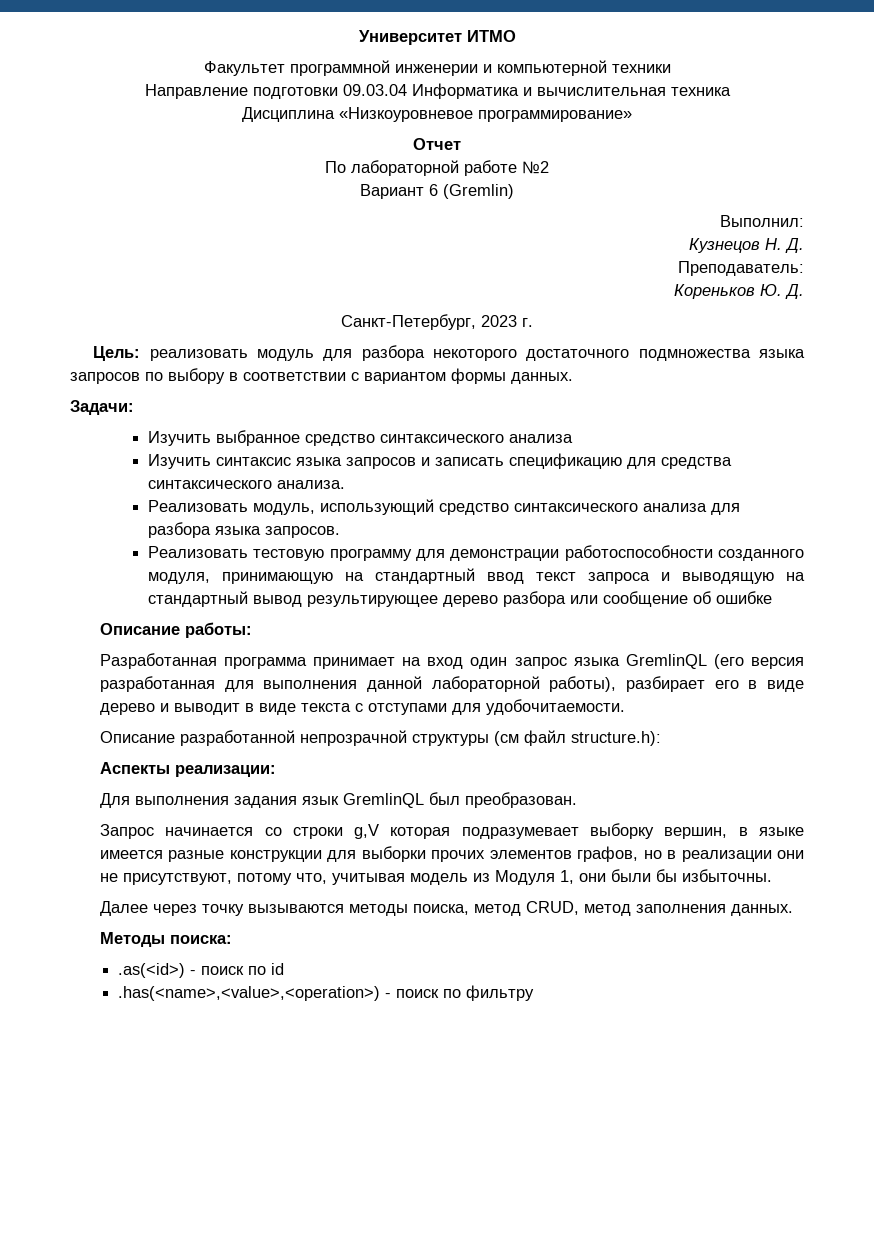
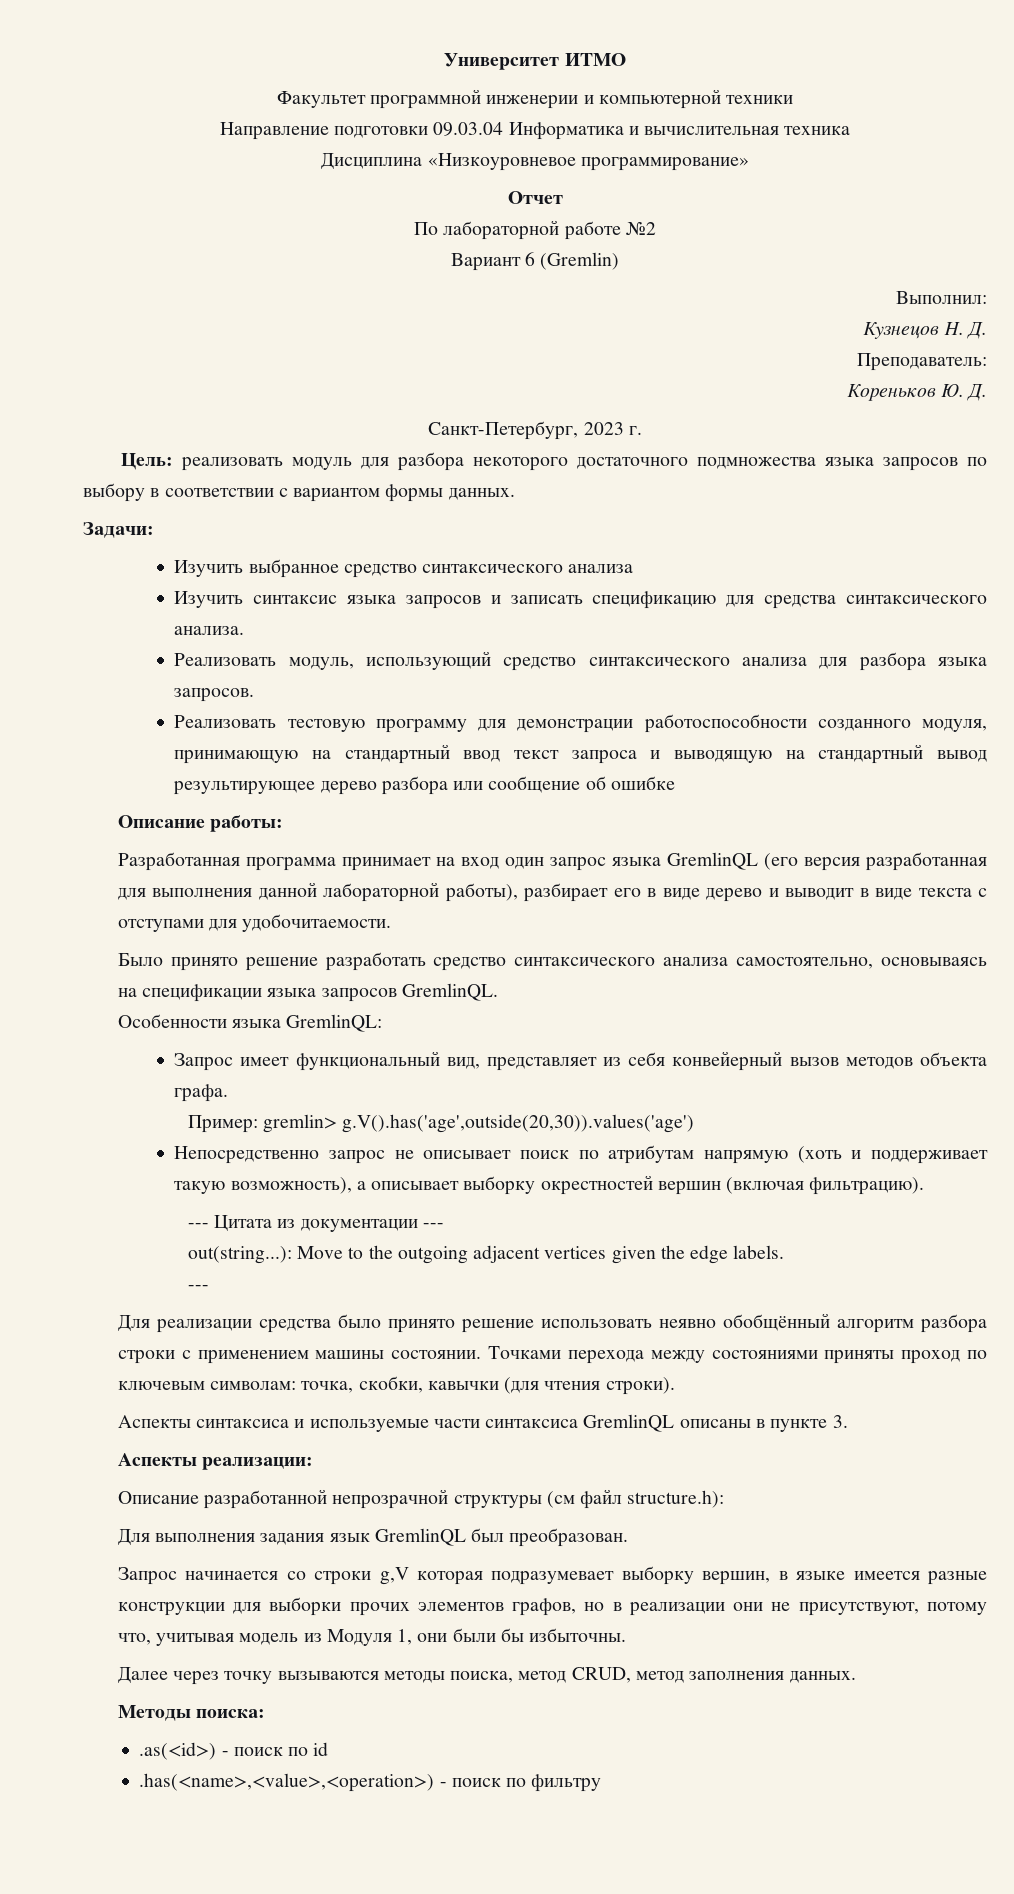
(625, 707) none -> [117,952,987,971] [117,983,498,1002] [117,1014,383,1032] [174,1051,987,1071] [174,1084,229,1102] [187,1114,695,1133] [174,1145,988,1164] [174,1175,925,1195] [187,1215,444,1232] [187,1245,785,1264] [187,1285,209,1290] [117,1313,988,1333] [117,1346,987,1364] [117,1376,675,1395] [117,1414,848,1432] [117,1453,314,1470] // Было принято решение разработать средство синтаксического анализа самостоятельно, основываясь на спецификации языка запросов GremlinQL. // Особенности языка GremlinQL: // Запрос имеет функциональный вид, представляет из себя конвейерный вызов методов объекта графа. // Пример: gremlin> g.V().has('age',outside(20,30)).values('age') // Непосредственно запрос не описывает поиск по атрибутам напрямую (хоть и поддерживает такую возможность), а описывает выборку окрестностей вершин (включая фильтрацию). // --- Цитата из документации --- // out(string...): Move to the outgoing adjacent vertices given the edge labels. // --- // Для реализации средства было принято решение использовать неявно обобщённый алгоритм разбора строки с применением машины состоянии. Точками перехода между состояниями приняты проход по ключевым символам: точка, скобки, кавычки (для чтения строки). // Аспекты синтаксиса и используемые части синтаксиса GremlinQL описаны в пункте 3. // Аспекты реализации:
[99,762,276,777] // Аспекты реализации: -> (725, 1499) none

